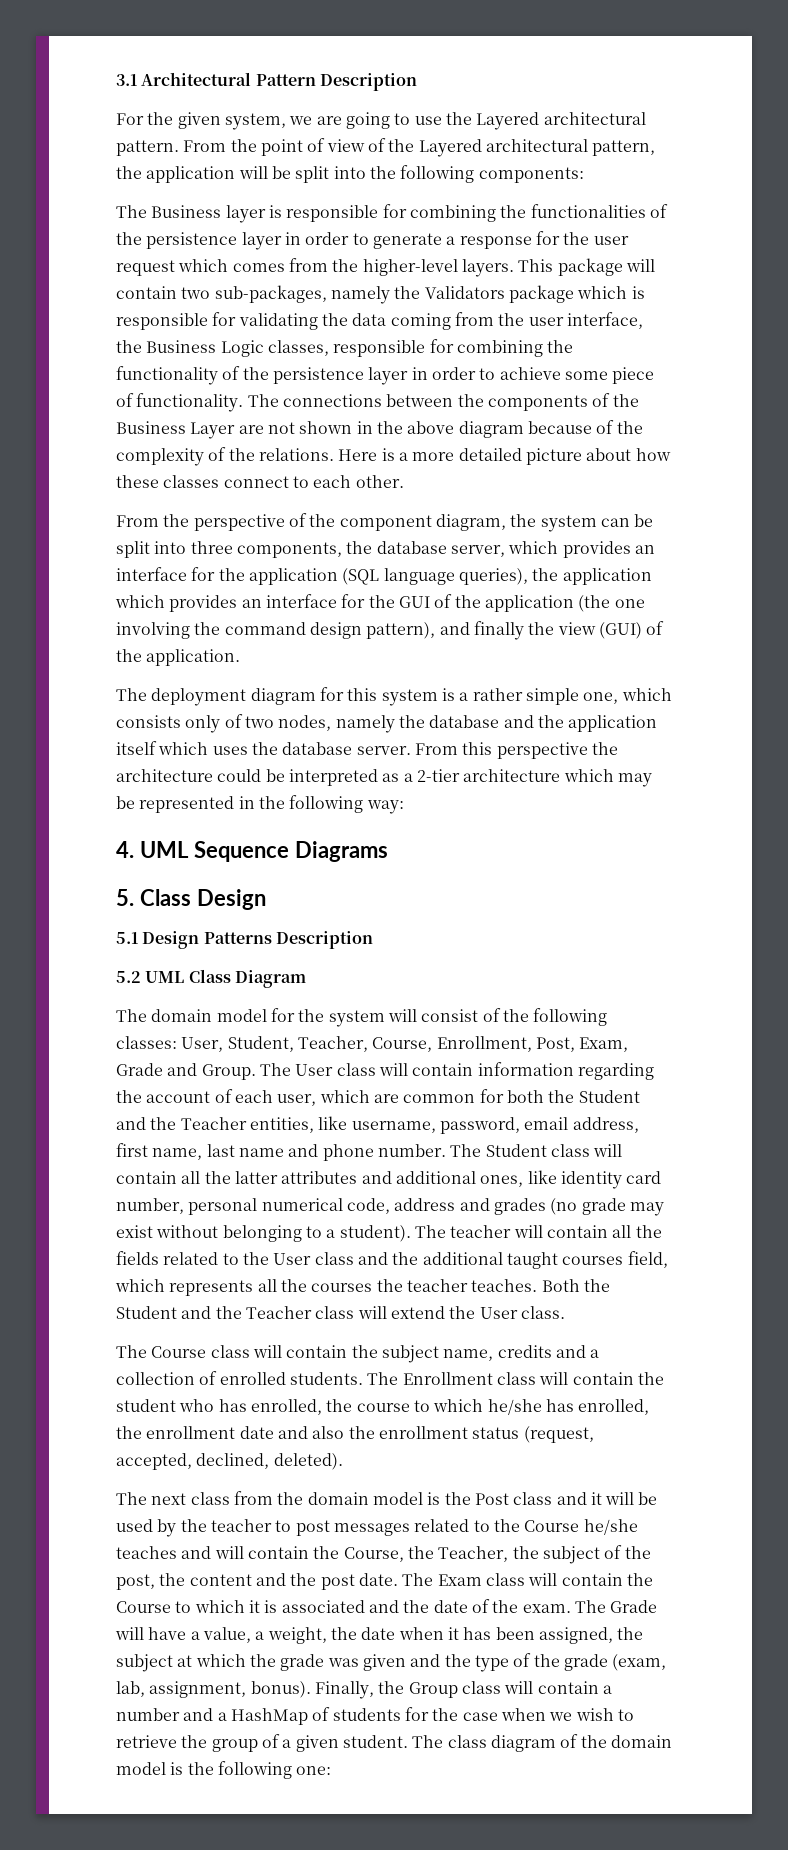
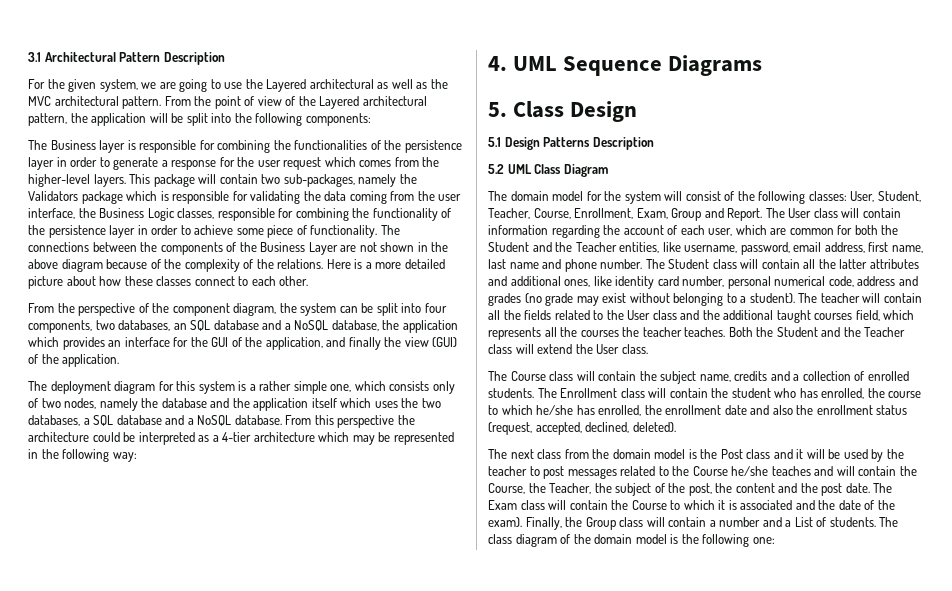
(646, 118) none -> [377,79,448,89] [28,96,119,106] as well as the MVC architectural
[190,541,655,558] [116,567,528,585] three components, the database server, which provides an interface for the application (SQL language queries), -> [424,303,447,313] [28,320,379,333] four components, two databases, an SQL database and a NoSQL database,
[484,595,645,612] [116,622,436,639] application (the one involving the command design pattern), -> [265,337,323,350] application,
[282,742,411,755] database server. -> [421,398,441,408] [28,415,282,426] two databases, a SQL database and a NoSQL database.
[416,769,460,782] 2-tier -> [222,432,252,442] 4-tier
[535,1037,629,1052] [116,1063,256,1080] Post, Exam, Grade and Group. -> [636,208,763,221] Exam, Group and Report.
[522,1600,658,1613] [115,1627,644,1644] [116,1653,667,1672] [116,1681,311,1698] exam. The Grade will have a value, a weight, the date when it has been assigned, the subject at which the grade was given and the type of the grade (exam, lab, assignment, bonus). -> [488,517,522,527] exam).
[230,1707,634,1725] [116,1734,408,1752] HashMap of students for the case when we wish to retrieve the group of a given student. -> [794,517,876,527] List of students.

